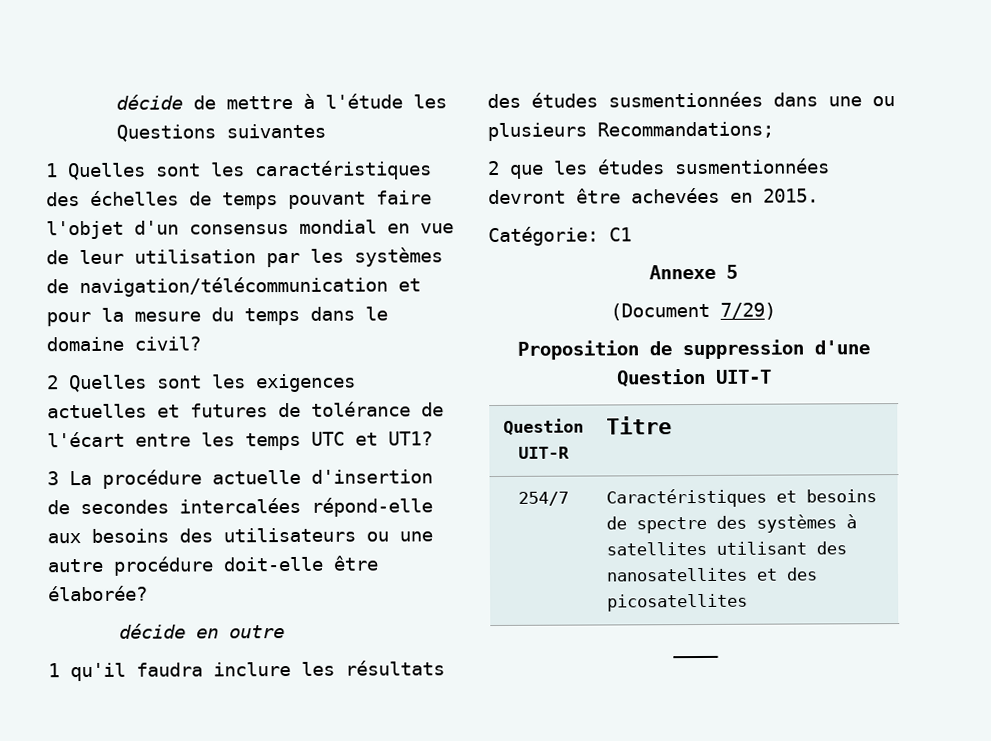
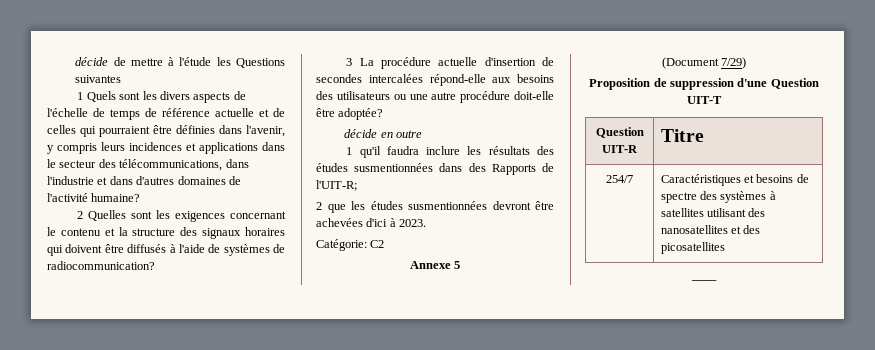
[67,160,432,181] [46,190,432,210] [46,219,454,240] [46,247,443,268] [46,276,421,298] [46,306,388,327] [46,336,201,352] Quelles sont les caractéristiques des échelles de temps pouvant faire l'objet d'un consensus mondial en vue de leur utilisation par les systèmes de navigation/télécommunication et pour la mesure du temps dans le domaine civil? -> [86,91,246,103] [47,108,285,120] [47,125,285,137] [47,142,285,154] [47,159,249,171] [47,176,241,185] [47,193,141,202] Quels sont les divers aspects de l'échelle de temps de référence actuelle et de celles qui pourraient être définies dans l'avenir, y compris leurs incidences et applications dans le secteur des télécommunications, dans l'industrie et dans d'autres domaines de l'activité humaine?
[47,401,444,419] [47,431,433,451] actuelles et futures de tolérance de l'écart entre les temps UTC et UT1? -> [230,211,286,219] [47,227,285,239] [47,244,285,256] [47,261,155,270] concernant le contenu et la structure des signaux horaires qui doivent être diffusés à l'aide de systèmes de radiocommunication?
[48,585,148,602] élaborée? -> [338,108,384,120] adoptée?
[828,96,895,107] [487,121,774,142] une ou plusieurs Recommandations; -> [468,163,554,175] [316,180,357,191] des Rapports de l'UIT-R;
[730,188,819,203] en 2015. -> [366,218,427,227] d'ici à 2023.
[609,227,632,242] C1 -> [370,240,385,248] C2

